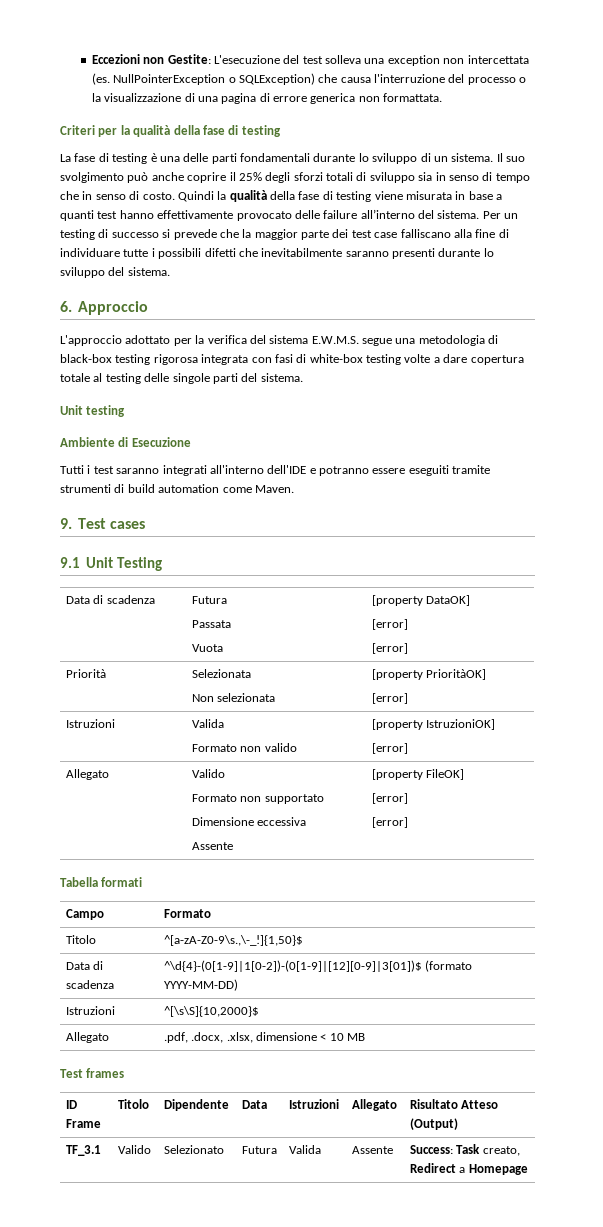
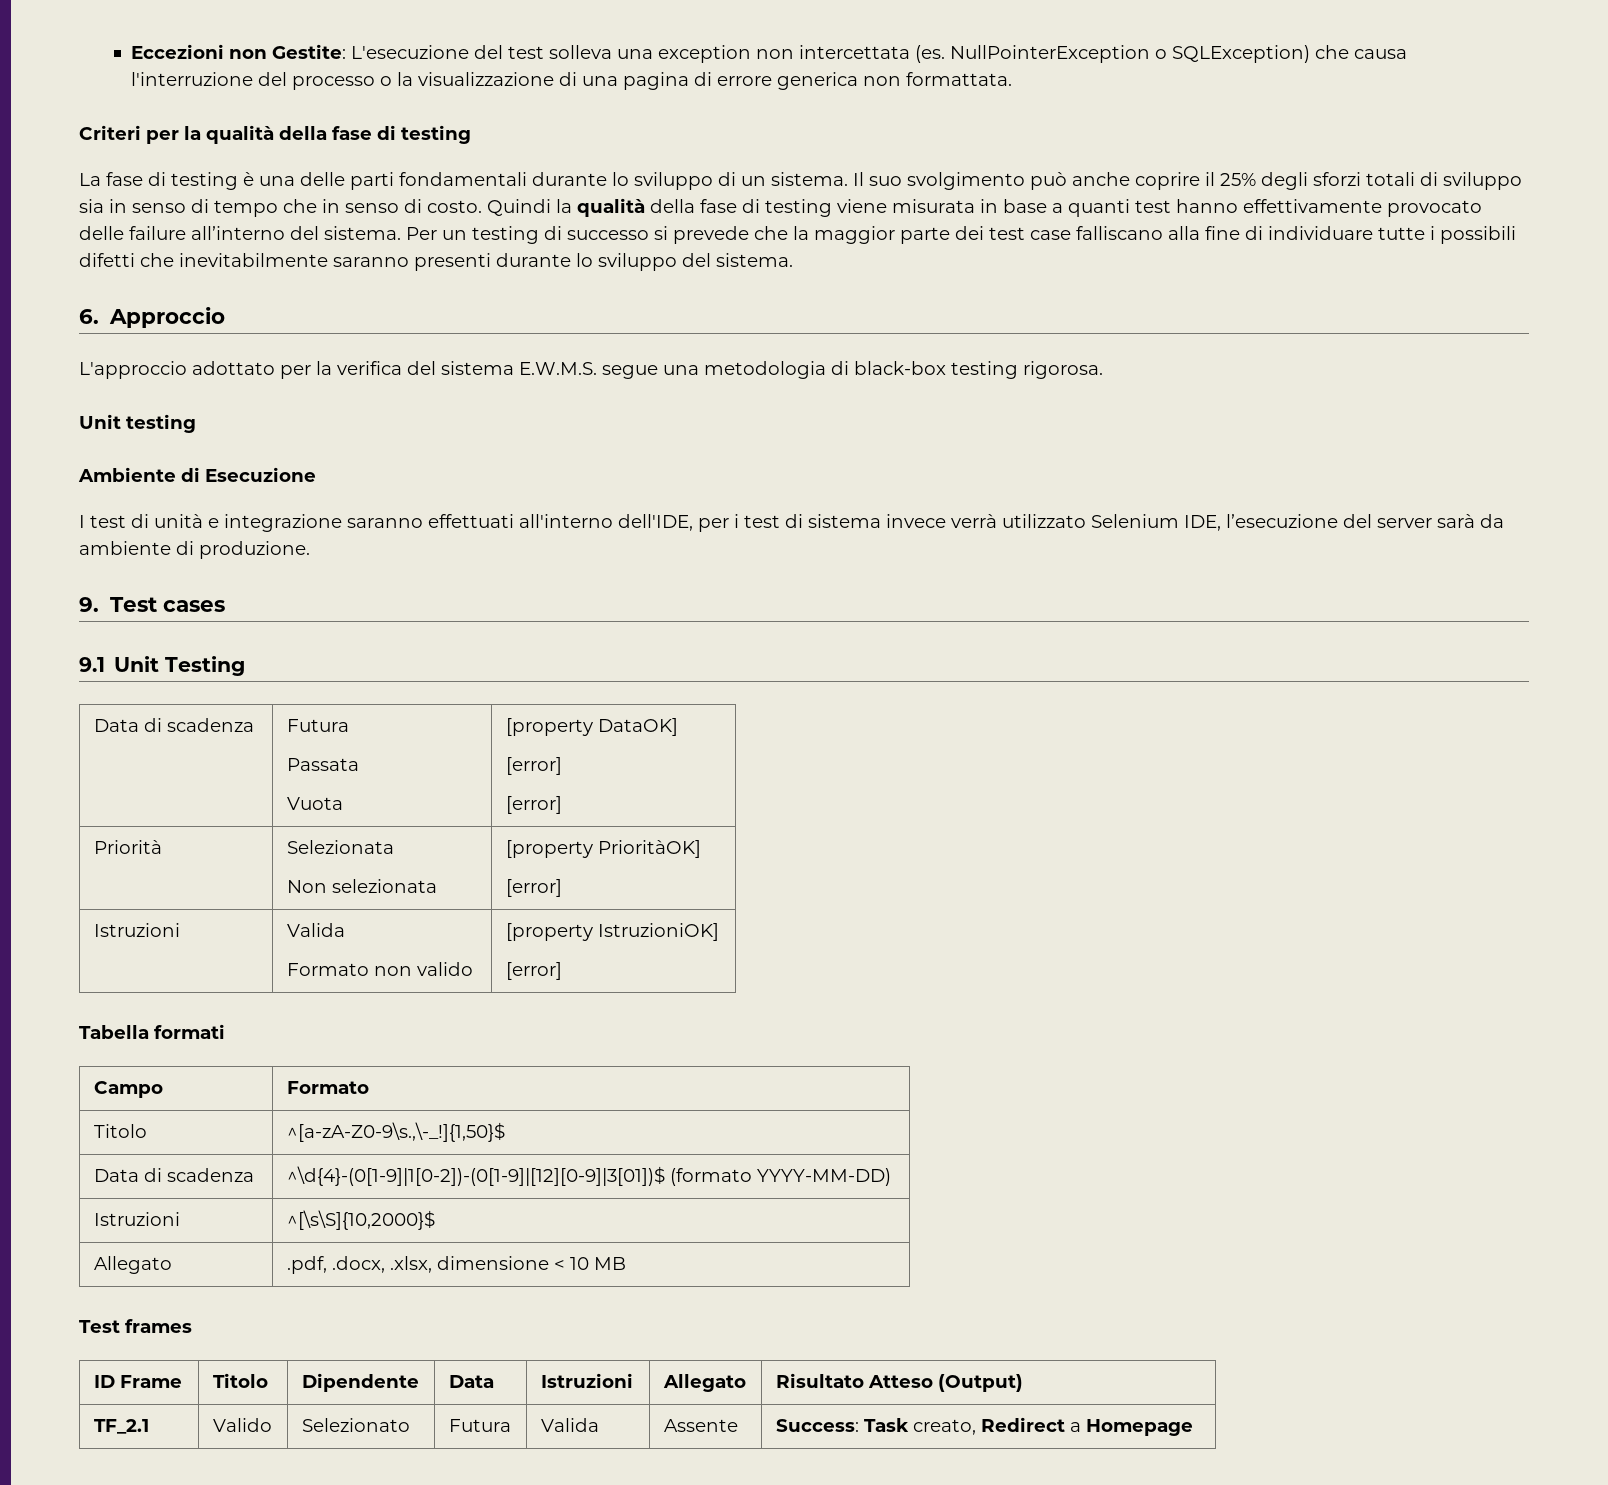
[153,354,524,365] [60,373,303,384] rigorosa integrata con fasi di white-box testing volte a dare copertura totale al testing delle singole parti del sistema. -> [1023,361,1103,379] rigorosa.
[60,465,491,476] [60,484,294,493] Tutti i test saranno integrati all'interno dell'IDE e potranno essere eseguiti tramite strumenti di build automation come Maven. -> [79,514,1504,532] [79,541,310,559] I test di unità e integrazione saranno effettuati all'interno dell'IDE, per i test di sistema invece verrà utilizzato Selenium IDE, l’esecuzione del server sarà da ambiente di produzione.
[65,769,109,780] [191,769,225,778] [191,794,324,804] [191,817,307,826] [191,842,233,850] [371,769,465,780] [371,793,408,804] [371,817,408,828] // Allegato | Valido // Formato non supportato // Dimensione eccessiva // Assente | [property FileOK] // [error] // [error] -> (562, 971) none
[65,1145,101,1156] TF_3.1 -> [93,1419,149,1434] TF_2.1

